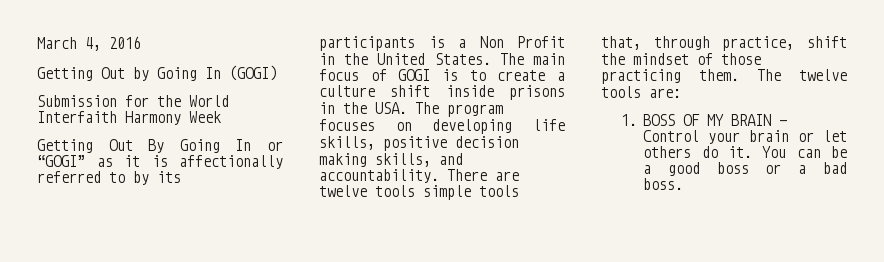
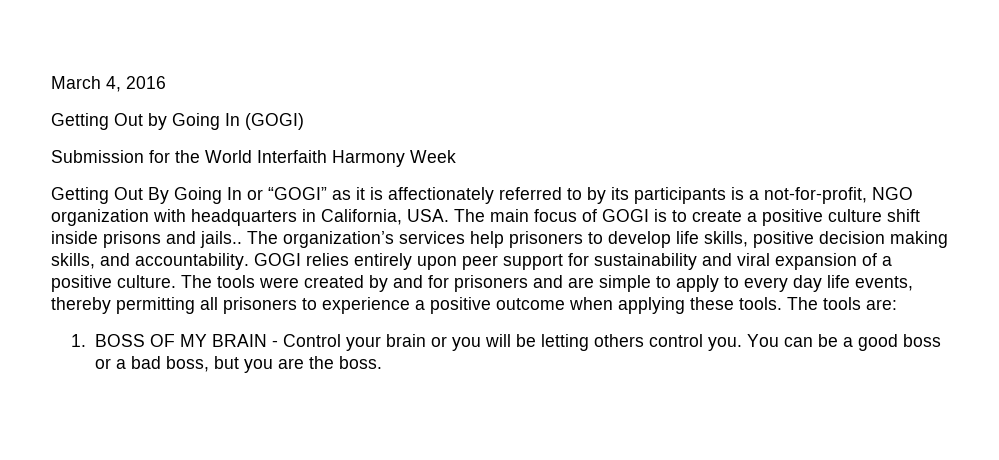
[179,155,283,169] affectionally -> [388,187,494,204] affectionately
[479,36,565,48] [319,53,491,65] Non Profit in the United States. -> [764,187,913,204] [51,209,449,226] not-for-profit, NGO organization with headquarters in California, USA.
(565, 76) none -> [762,209,823,226] positive
[319,102,503,117] [319,119,513,134] in the USA. The program focuses on developing -> [166,231,671,248] and jails.. The organization’s services help prisoners to develop
[447,169,519,181] [319,185,519,200] [601,36,847,51] [601,53,761,65] [601,69,847,84] There are twelve tools simple tools that, through practice, shift the mindset of those practicing them. The twelve -> [254,253,892,270] [51,275,913,292] [51,297,818,314] GOGI relies entirely upon peer support for sustainability and viral expansion of a positive culture. The tools were created by and for prisoners and are simple to apply to every day life events, thereby permitting all prisoners to experience a positive outcome when applying these tools. The
[823,130,847,142] [643,146,752,158] let others do it. -> [451,334,742,351] you will be letting others control you.
(847, 168) none -> [165,356,334,373] boss, but you are the

